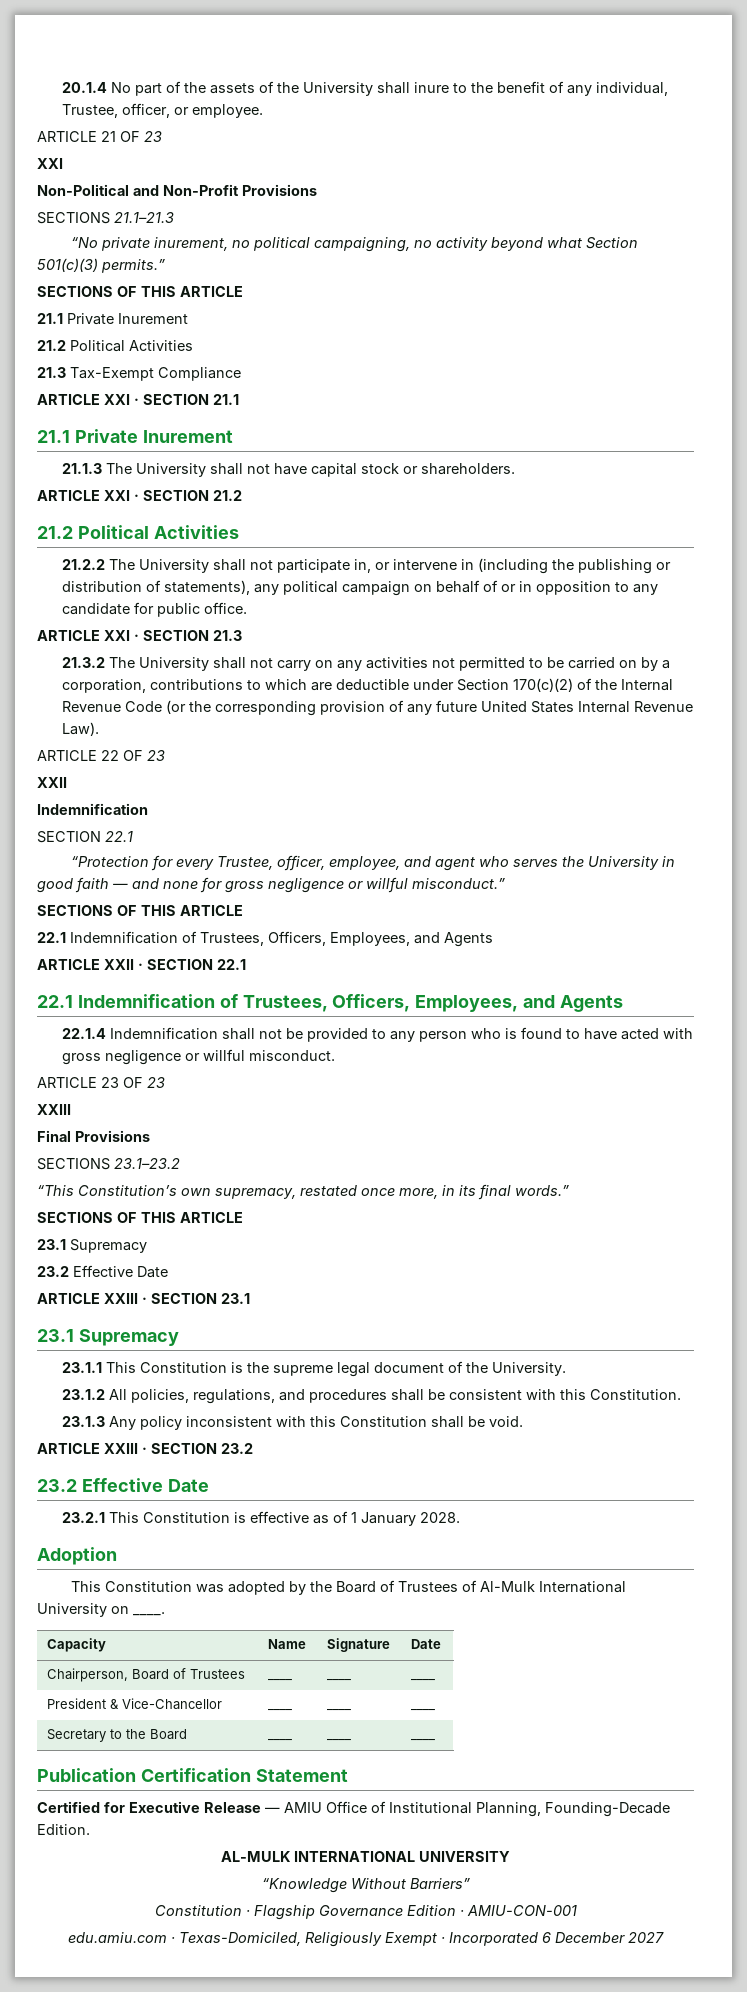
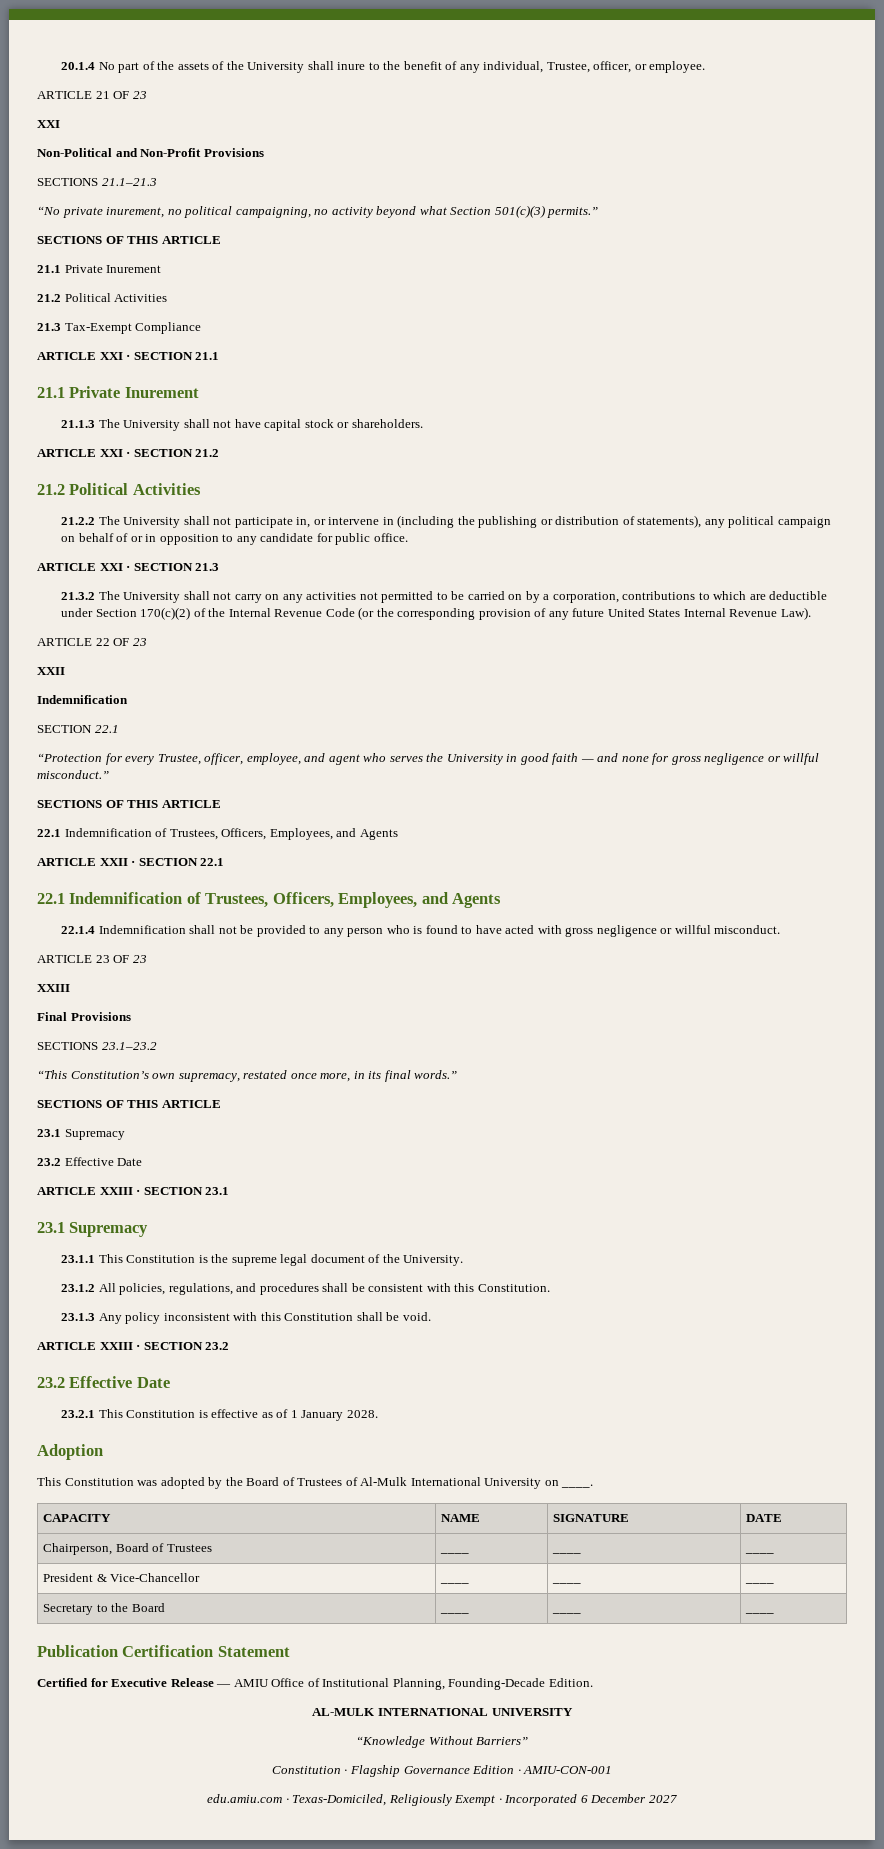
[47,1638,107,1652] [268,1639,307,1649] [327,1638,391,1652] [411,1639,442,1649] Capacity | Name | Signature | Date -> [43,1514,112,1522] [441,1514,481,1522] [553,1514,630,1522] [746,1514,783,1522] CAPACITY | NAME | SIGNATURE | DATE

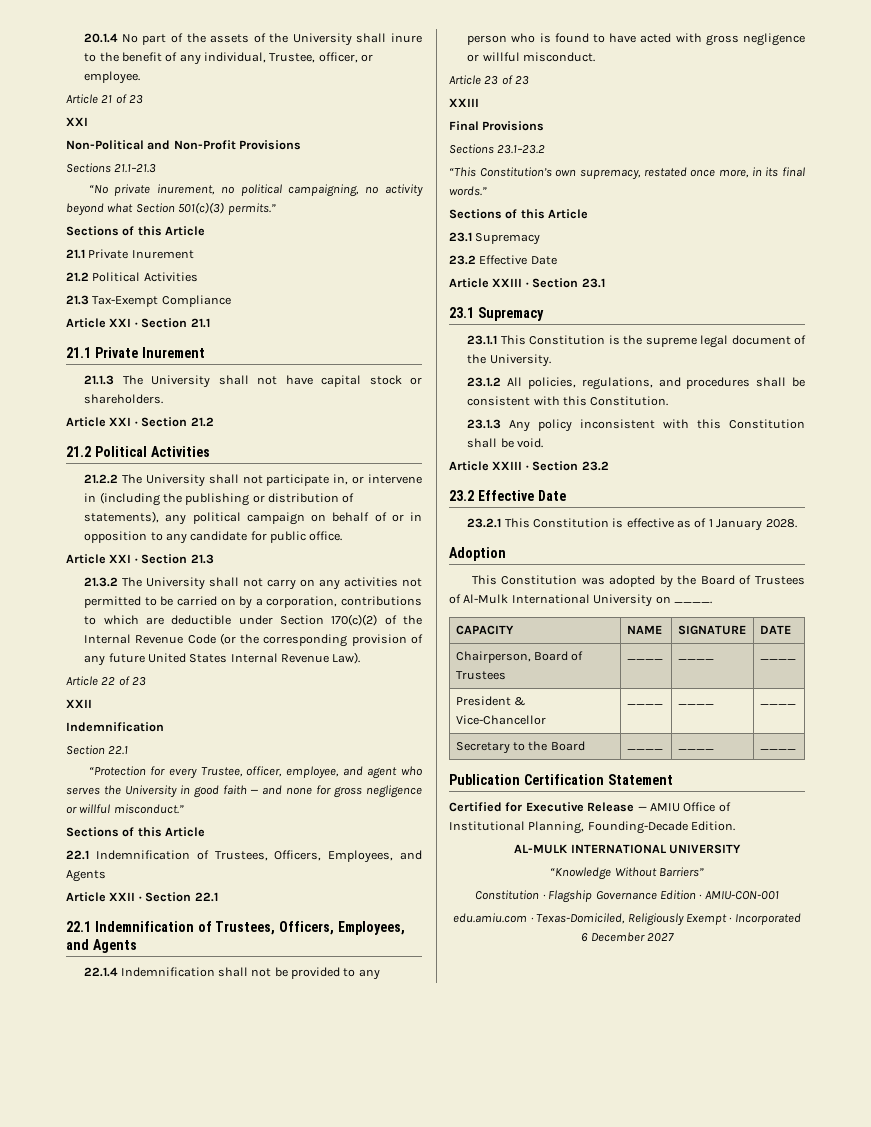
[37,91,130,99] ARTICLE 21 OF -> [66,94,127,104] Article 21 of
[37,178,98,186] SECTIONS -> [66,163,111,173] Sections
[37,236,221,244] SECTIONS OF THIS ARTICLE -> [66,226,206,236] Sections of this Article
[37,352,193,360] ARTICLE XXI · SECTION -> [66,318,188,328] Article XXI · Section
[37,449,193,457] ARTICLE XXI · SECTION -> [66,417,188,427] Article XXI · Section
[37,563,193,571] ARTICLE XXI · SECTION -> [66,554,188,564] Article XXI · Section
[37,638,130,646] ARTICLE 22 OF -> [66,676,130,686] Article 22 of
[37,725,92,733] SECTION -> [66,745,105,755] Section
[37,800,221,808] [37,828,398,840] [37,858,96,866] SECTIONS OF THIS ARTICLE // 22.1 Indemnification of Trustees, Officers, Employees, and Agents // ARTICLE -> [66,827,206,837] [66,850,422,863] [66,870,106,882] [66,892,106,902] Sections of this Article // 22.1 Indemnification of Trustees, Officers, Employees, and Agents // Article
[138,858,198,866] SECTION -> [145,892,192,902] Section
[37,955,130,963] ARTICLE 23 OF -> [449,75,513,85] Article 23 of
[37,1042,98,1050] SECTIONS -> [449,144,494,154] Sections
[37,1100,221,1108] SECTIONS OF THIS ARTICLE -> [449,209,589,219] Sections of this Article
[37,1187,203,1195] ARTICLE XXIII · SECTION -> [449,278,579,288] Article XXIII · Section
[37,1342,203,1350] ARTICLE XXIII · SECTION -> [449,461,579,471] Article XXIII · Section

